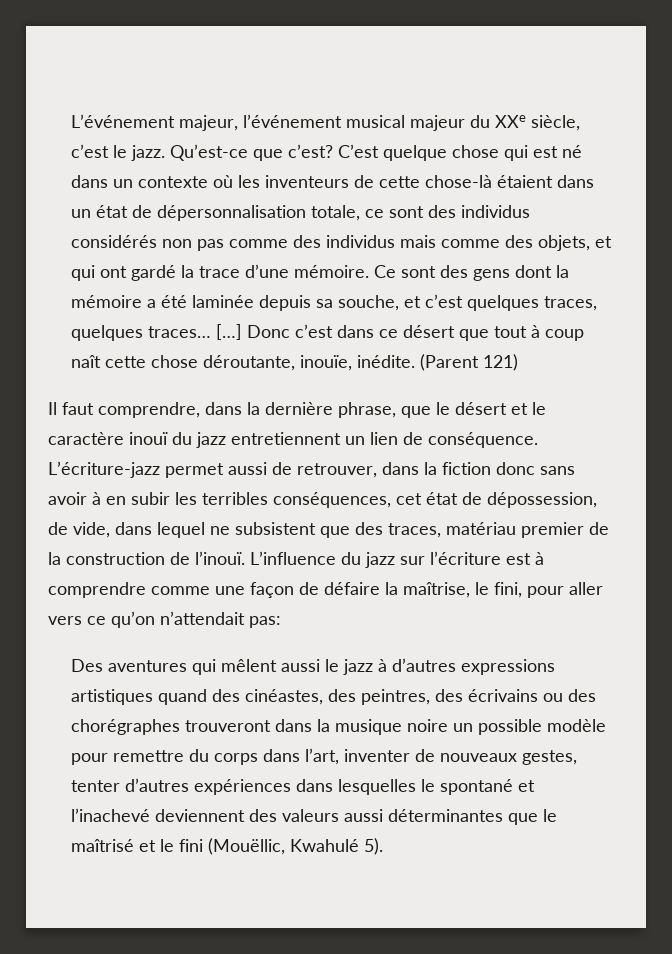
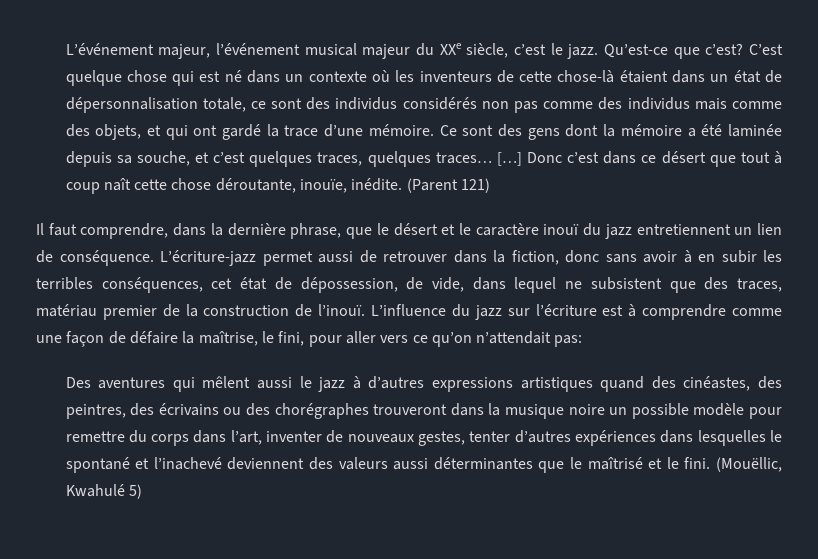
[297,462,491,478] retrouver, dans la fiction -> [383,250,559,265] retrouver dans la fiction,
[178,839,203,852] fini -> [684,457,711,469] fini.
[363,838,383,855] 5). -> [128,484,142,499] 5)

